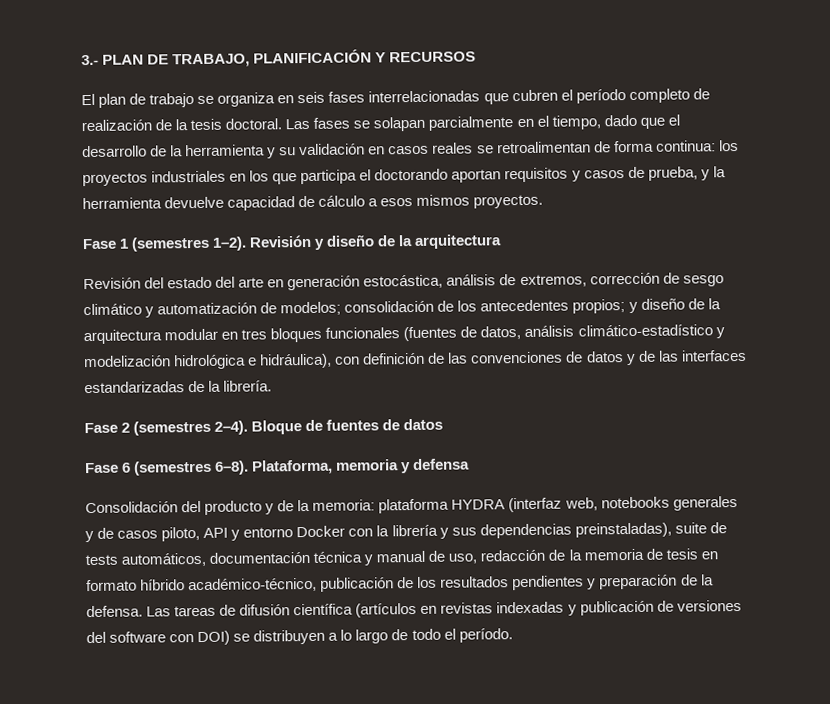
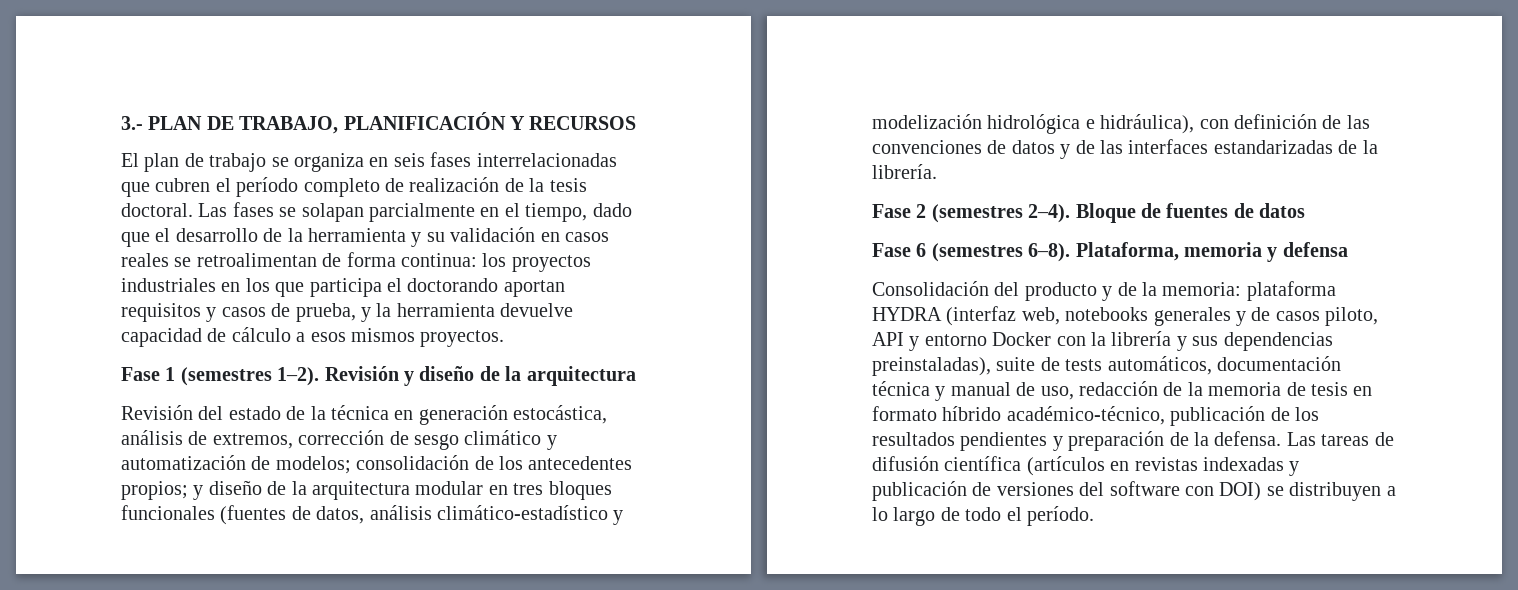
[215,276,265,288] del arte -> [286,405,389,420] de la técnica

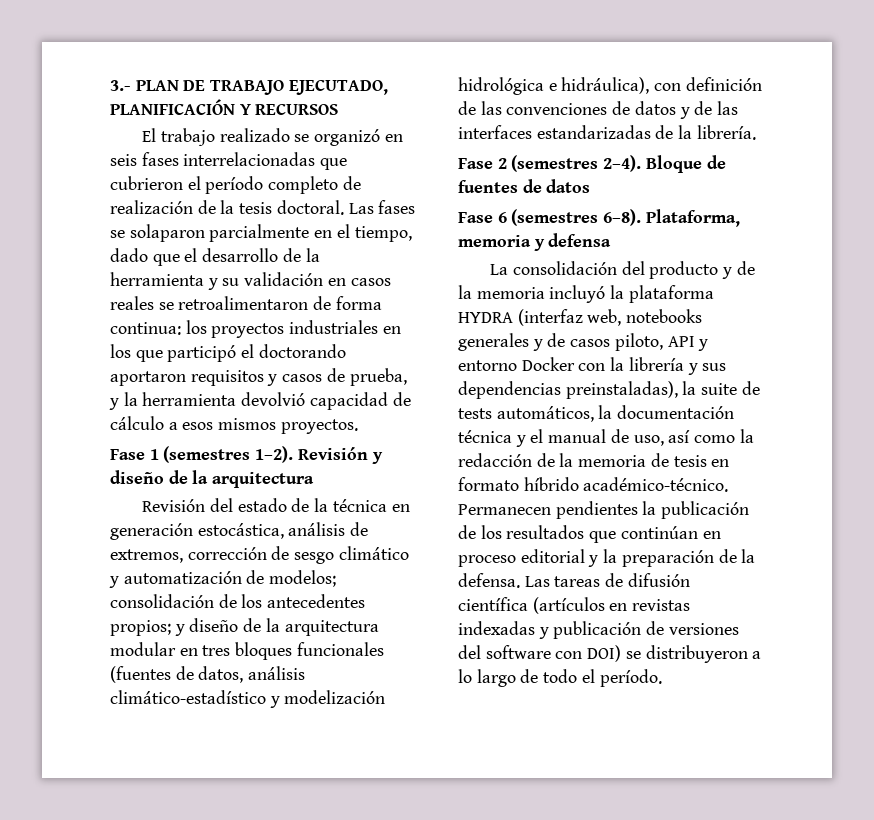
[239,116,339,134] TRABAJO, -> [210,80,388,95] TRABAJO EJECUTADO,
[144,153,364,172] plan de trabajo se organiza -> [161,128,381,146] trabajo realizado se organizó
[155,178,211,192] cubren -> [110,176,183,190] cubrieron
[301,203,364,222] solapan -> [129,224,205,242] solaparon
[196,253,317,267] retroalimentan -> [178,296,309,310] retroalimentaron
[309,278,382,297] participa -> [167,345,237,362] participó
[503,280,565,297] aportan -> [110,371,186,386] aportaron
[500,303,574,317] devuelve -> [241,392,306,406] devolvió
[872,281,989,296] Consolidación -> [490,261,618,275] La consolidación
[1162,282,1242,296] memoria: -> [476,285,625,303] memoria incluyó la
(991, 366) none -> [682,381,697,395] la
(1212, 365) none -> [598,405,613,419] la
(946, 393) none -> [530,429,544,443] el
(1074, 393) none -> [668,429,754,443] así como la
[1006,406,1319,426] [872,432,1063,451] académico-técnico, publicación de los resultados pendientes y -> [583,477,729,492] [458,501,750,519] [458,525,721,543] [458,549,618,567] académico-técnico. Permanecen pendientes la publicación de los resultados que continúan en proceso editorial y la
[1289,482,1382,501] distribuyen -> [645,645,748,663] distribuyeron

